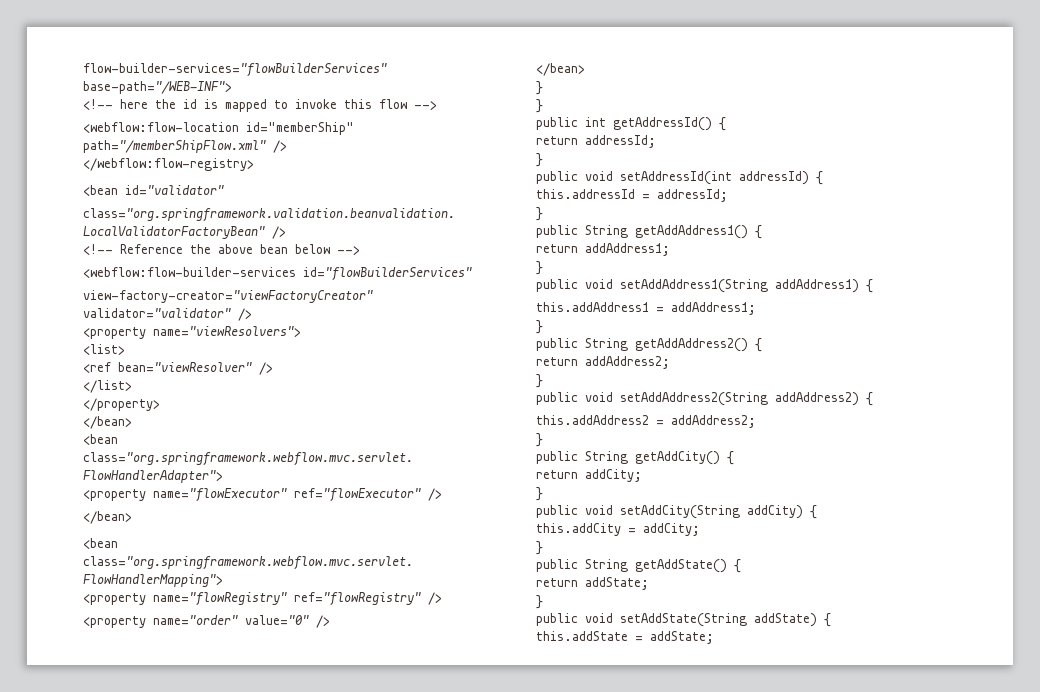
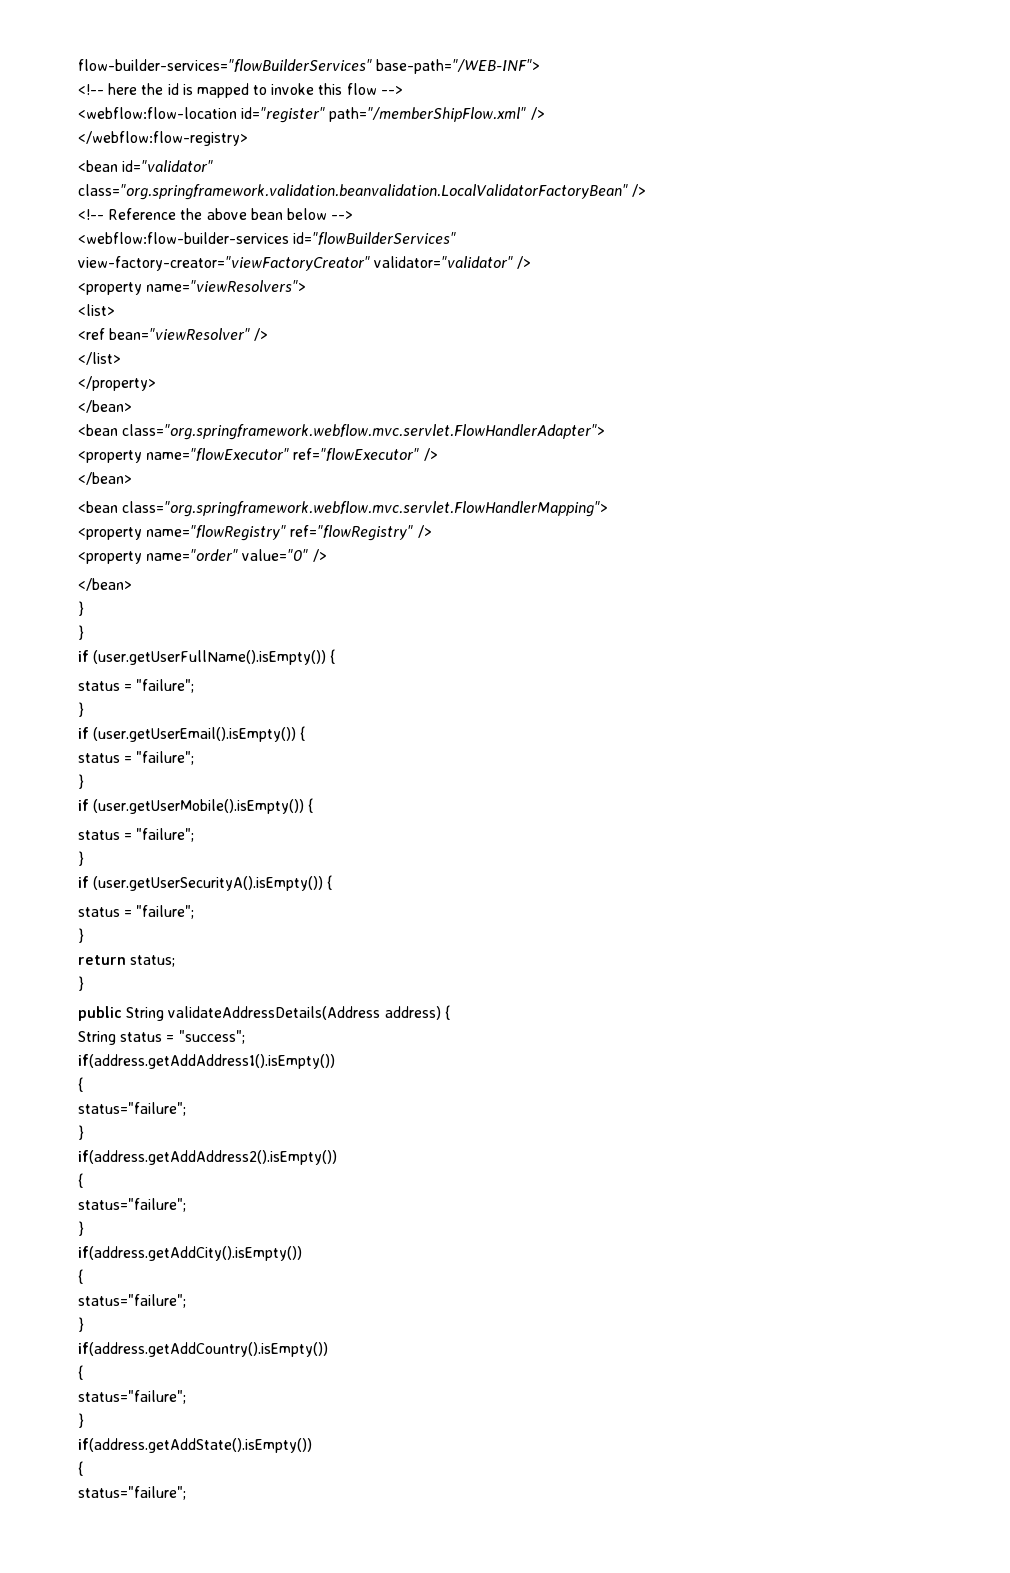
[246,122,354,135] id="memberShip" -> [241,107,326,123] id="register"
[536,117,726,131] [536,135,656,148] [536,153,543,167] [536,171,823,185] [536,189,728,202] [536,207,543,221] [536,225,762,239] [536,243,670,256] [536,261,543,275] [536,279,873,293] [536,302,756,315] [536,320,543,334] [536,338,762,352] [536,356,670,369] [536,374,543,388] [536,392,873,406] [536,415,756,428] [536,433,543,447] [536,451,734,465] [536,469,642,482] [536,487,543,501] [536,505,817,519] [536,523,700,536] [536,541,543,555] [536,559,741,573] [536,577,649,590] [536,595,543,609] [536,613,831,627] [536,631,714,644] public int getAddressId() { // return addressId; // } // public void setAddressId(int addressId) { // this.addressId = addressId; // } // public String getAddAddress1() { // return addAddress1; // } // public void setAddAddress1(String addAddress1) { // this.addAddress1 = addAddress1; // } // public String getAddAddress2() { // return addAddress2; // } // public void setAddAddress2(String addAddress2) { // this.addAddress2 = addAddress2; // } // public String getAddCity() { // return addCity; // } // public void setAddCity(String addCity) { // this.addCity = addCity; // } // public String getAddState() { // return addState; // } // public void setAddState(String addState) { // this.addState = addState; -> [78,649,337,665] [78,679,195,693] [78,702,84,717] [78,726,307,742] [78,751,195,765] [78,774,84,789] [78,798,315,814] [78,828,195,842] [78,851,84,866] [78,875,334,891] [78,905,195,919] [78,928,84,943] [78,955,176,967] [78,976,84,991] [78,1005,451,1021] [78,1030,245,1045] [78,1054,335,1069] [78,1077,84,1092] [78,1102,186,1116] [78,1125,84,1140] [78,1150,337,1165] [78,1173,84,1188] [78,1198,186,1212] [78,1221,84,1236] [78,1246,302,1261] [78,1269,84,1284] [78,1294,186,1308] [78,1317,84,1332] [78,1342,328,1357] [78,1365,84,1380] [78,1390,186,1404] [78,1413,84,1428] [78,1438,312,1453] [78,1461,84,1476] [78,1486,186,1500] if (user.getUserFullName().isEmpty()) { // status = "failure"; // } // if (user.getUserEmail().isEmpty()) { // status = "failure"; // } // if (user.getUserMobile().isEmpty()) { // status = "failure"; // } // if (user.getUserSecurityA().isEmpty()) { // status = "failure"; // } // return status; // } // public String validateAddressDetails(Address address) { // String status = "success"; // if(address.getAddAddress1().isEmpty()) // { // status="failure"; // } // if(address.getAddAddress2().isEmpty()) // { // status="failure"; // } // if(address.getAddCity().isEmpty()) // { // status="failure"; // } // if(address.getAddCountry().isEmpty()) // { // status="failure"; // } // if(address.getAddState().isEmpty()) // { // status="failure";

